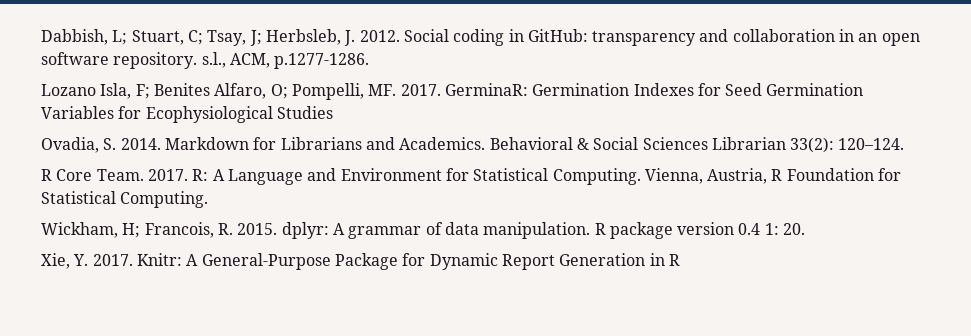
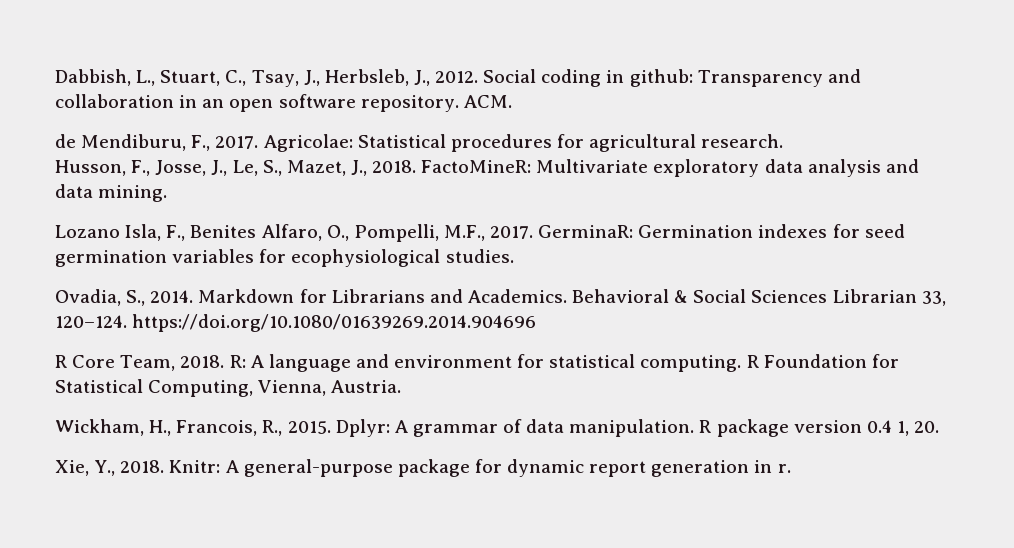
[112,29,356,46] L; Stuart, C; Tsay, J; Herbsleb, J. -> [136,69,430,87] L., Stuart, C., Tsay, J., Herbsleb, J.,
[527,29,697,46] GitHub: transparency -> [629,69,823,87] github: Transparency
[201,52,370,69] s.l., ACM, p.1277-1286. -> [463,95,512,108] [55,134,784,152] [55,159,919,177] [55,184,168,202] ACM. // de Mendiburu, F., 2017. Agricolae: Statistical procedures for agricultural research. // Husson, F., Josse, J., Le, S., Mazet, J., 2018. FactoMineR: Multivariate exploratory data analysis and data mining.
[135,84,150,99] F; -> [166,225,186,241] F.,
[270,83,864,100] [41,106,333,123] O; Pompelli, MF. 2017. GerminaR: Germination Indexes for Seed Germination Variables for Ecophysiological Studies -> [326,224,905,242] [55,249,514,267] O., Pompelli, M.F., 2017. GerminaR: Germination indexes for seed germination variables for ecophysiological studies.
[103,138,117,150] S. -> [126,290,146,306] S.,
[790,137,835,153] 33(2): -> [921,291,946,306] 33,
(905, 144) none -> [132,314,537,332] https://doi.org/10.1080/01639269.2014.904696
[96,168,902,185] [41,191,209,208] [41,222,329,239] Team. 2017. R: A Language and Environment for Statistical Computing. Vienna, Austria, R Foundation for Statistical Computing. // Wickham, H; Francois, R. 2015. dplyr: -> [120,354,899,372] [55,379,402,397] [55,419,390,437] Team, 2018. R: A language and environment for statistical computing. R Foundation for Statistical Computing, Vienna, Austria. // Wickham, H., Francois, R., 2015. Dplyr:
[764,223,779,235] 1: -> [896,421,909,436] 1,
[73,253,680,270] Y. 2017. Knitr: A General-Purpose Package for Dynamic Report Generation in R -> [94,459,791,477] Y., 2018. Knitr: A general-purpose package for dynamic report generation in r.

